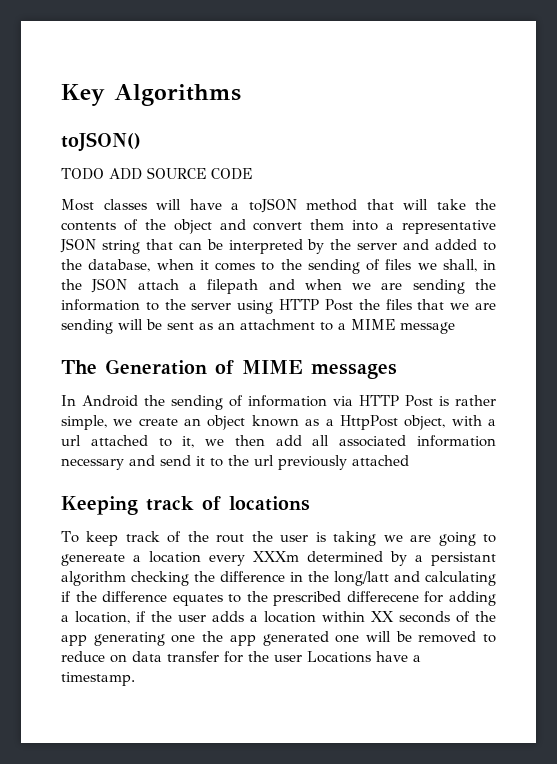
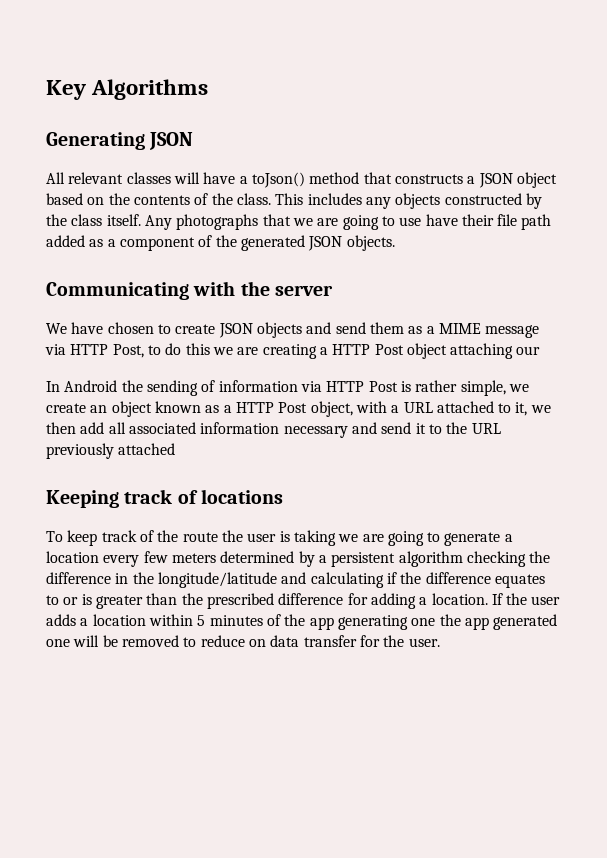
[61,132,141,152] [61,167,252,180] [61,199,94,211] toJSON() // TODO ADD SOURCE CODE // Most -> [46,132,194,150] [46,172,124,184] Generating JSON // All relevant
[248,198,297,213] toJSON -> [251,172,305,188] toJson()
[403,199,496,210] [61,219,497,234] [60,238,497,254] [61,259,496,274] [61,278,497,294] [61,299,496,314] [61,319,455,334] [61,359,397,379] will take the contents of the object and convert them into a representative JSON string that can be interpreted by the server and added to the database, when it comes to the sending of files we shall, in the JSON attach a filepath and when we are sending the information to the server using HTTP Post the files that we are sending will be sent as an attachment to a MIME message // The Generation of MIME messages -> [394,172,557,188] [46,193,542,209] [46,214,552,230] [46,235,395,251] [46,281,334,300] [46,322,540,338] [45,343,541,359] constructs a JSON object based on the contents of the class. This includes any objects constructed by the class itself. Any photographs that we are going to use have their file path added as a component of the generated JSON objects. // Communicating with the server // We have chosen to create JSON objects and send them as a MIME message via HTTP Post, to do this we are creating a HTTP Post object attaching our
[339,415,398,430] HttpPost -> [235,402,308,413] HTTP Post
[61,435,81,446] url -> [403,402,433,413] URL
[254,455,274,466] url -> [471,423,501,434] URL
[216,534,245,543] rout -> [182,532,218,542] route
[61,554,125,566] genereate -> [444,532,501,546] generate
[253,551,299,562] XXXm -> [143,551,216,563] few meters
[431,552,496,566] persistant -> [331,552,396,567] persistent
[334,571,389,586] long/latt -> [157,572,277,588] longitude/latitude
(242, 598) none -> [63,593,178,609] or is greater than
[346,591,419,602] differecene -> [278,593,344,605] difference
[75,611,146,624] location, if -> [431,593,503,605] location. If
[371,611,450,623] XX seconds -> [197,615,263,626] 5 minutes
[274,651,421,663] [61,672,135,686] user Locations have a timestamp. -> [408,638,440,647] user.

